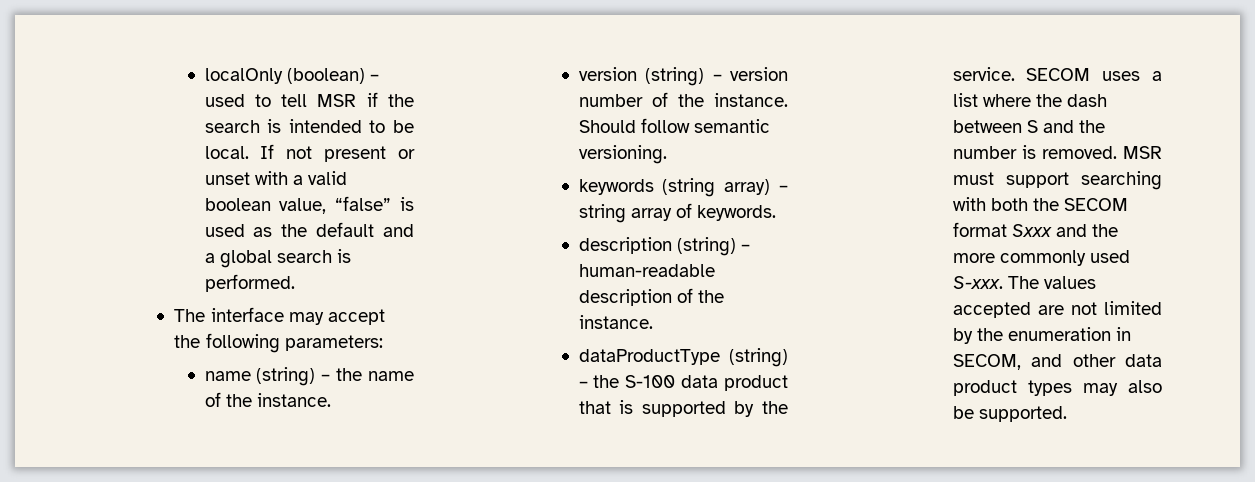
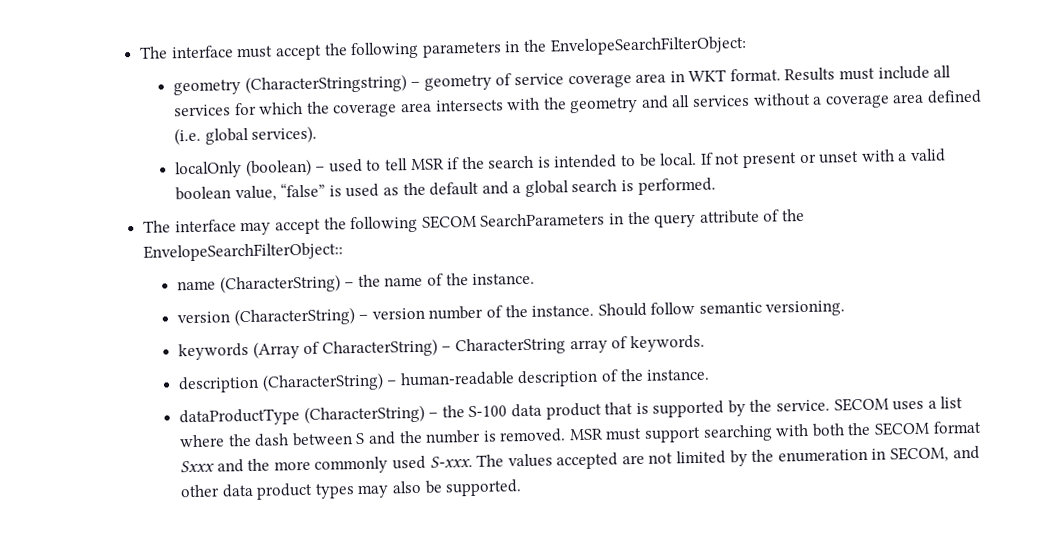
(204, 76) none -> [139,35,747,61] [172,65,952,96] [173,89,983,118] [173,125,318,146] The interface must accept the following parameters in the EnvelopeSearchFilterObject: // geometry (CharacterStringstring) – geometry of service coverage area in WKT format. Results must include all services for which the coverage area intersects with the geometry and all services without a coverage area defined (i.e. global services). //
[284,335,383,351] [204,367,316,386] parameters: // name (string) -> [421,208,805,229] [143,242,344,262] [176,274,341,294] SECOM SearchParameters in the query attribute of the EnvelopeSearchFilterObject:: // name (CharacterString)
[645,67,705,86] (string) -> [233,307,355,327] (CharacterString)
[662,178,788,197] [578,204,626,223] (string array) – string -> [252,337,566,359] (Array of CharacterString) – CharacterString
[676,237,736,256] (string) -> [261,372,384,392] (CharacterString)
[729,348,788,367] (string) -> [303,404,425,425] (CharacterString)

